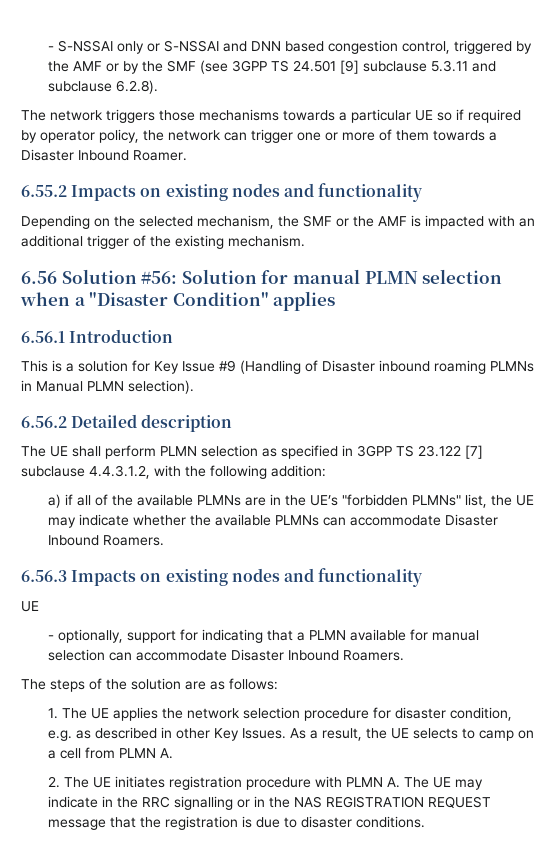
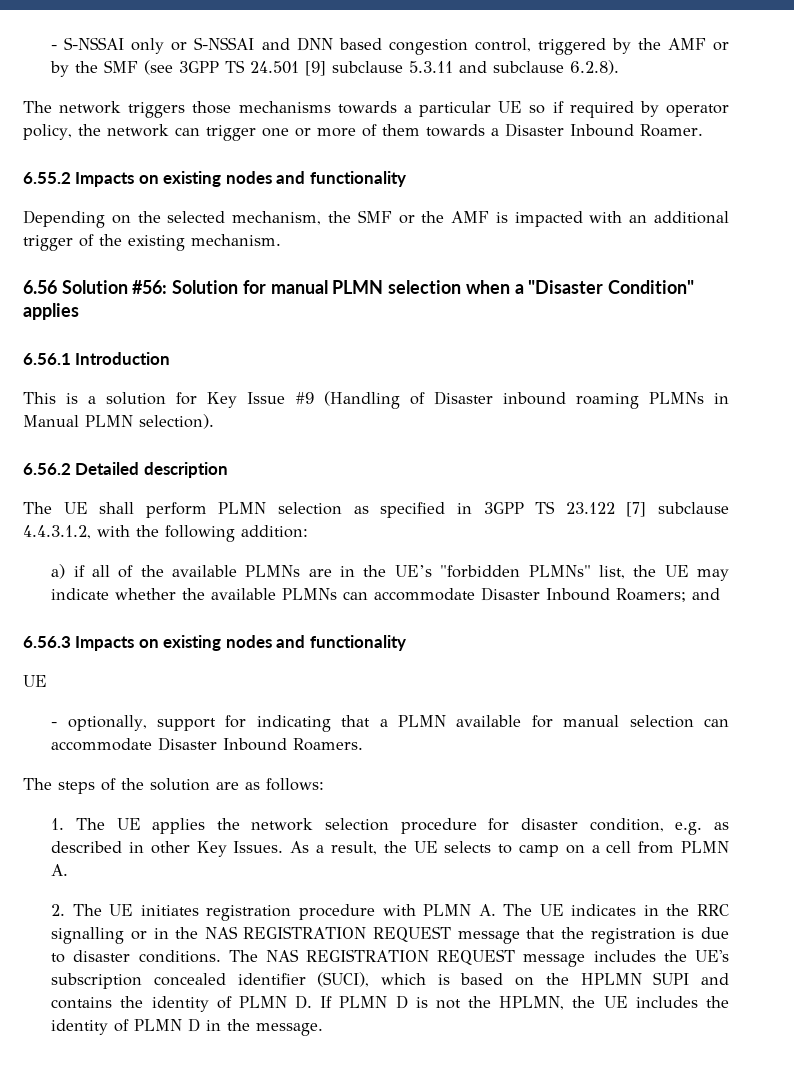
[102,535,164,546] Roamers. -> [616,588,721,602] Roamers; and
[454,779,483,790] [47,796,98,808] may indicate -> [571,904,637,916] indicates
(425, 822) none -> [228,949,729,967] [51,972,729,989] [51,995,729,1012] [51,1018,324,1036] The NAS REGISTRATION REQUEST message includes the UE's subscription concealed identifier (SUCI), which is based on the HPLMN SUPI and contains the identity of PLMN D. If PLMN D is not the HPLMN, the UE includes the identity of PLMN D in the message.

